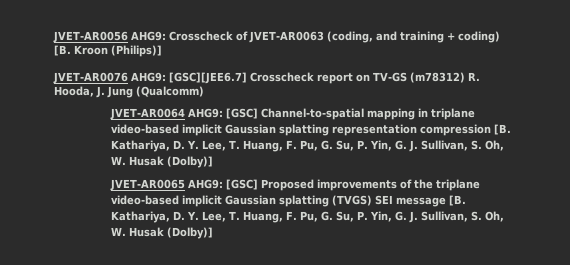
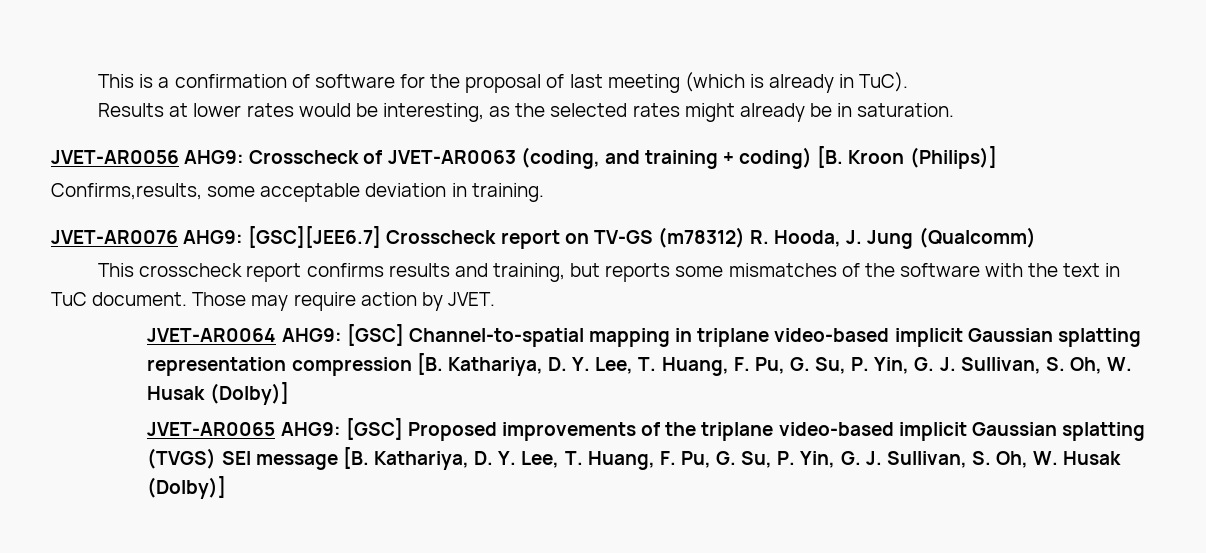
(53, 37) none -> [98,72,909,93] [98,103,955,122] This is a confirmation of software for the proposal of last meeting (which is already in TuC). // Results at lower rates would be interesting, as the selected rates might already be in saturation. //
(162, 51) none -> [51,183,544,202] // Confirms,results, some acceptable deviation in training.
(204, 91) none -> [98,263,1121,282] [51,292,495,311] // This crosscheck report confirms results and training, but reports some mismatches of the software with the text in TuC document. Those may require action by JVET.

